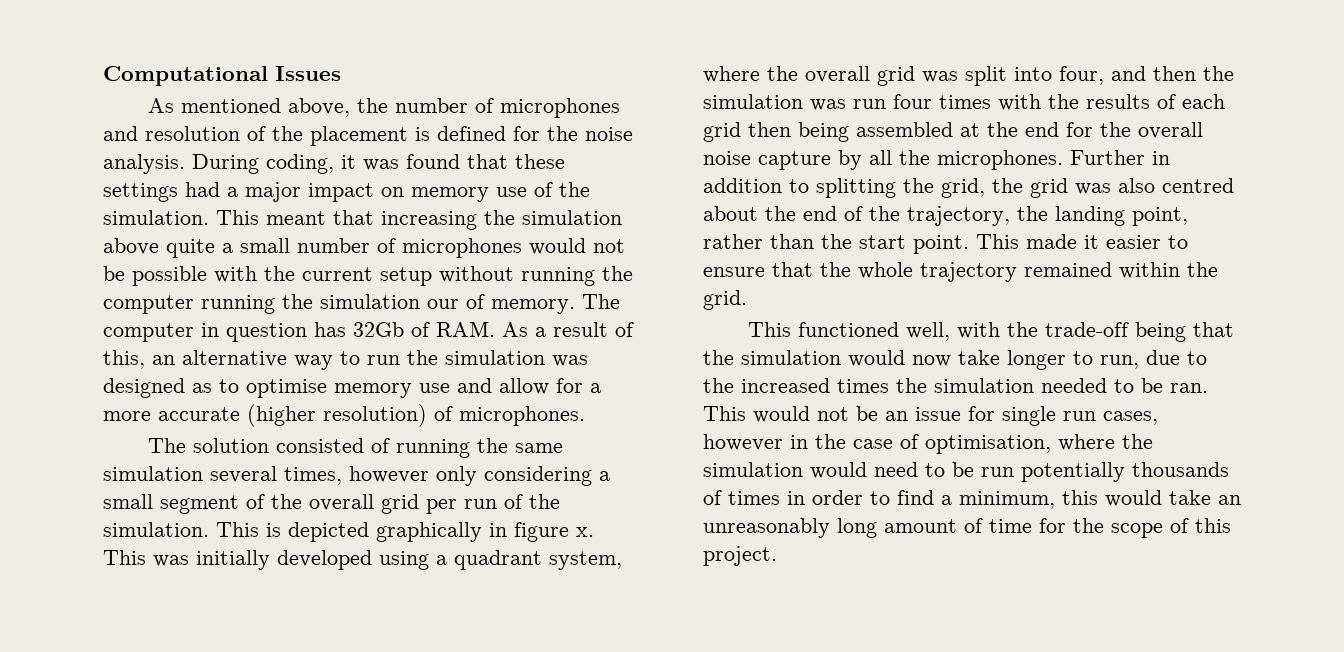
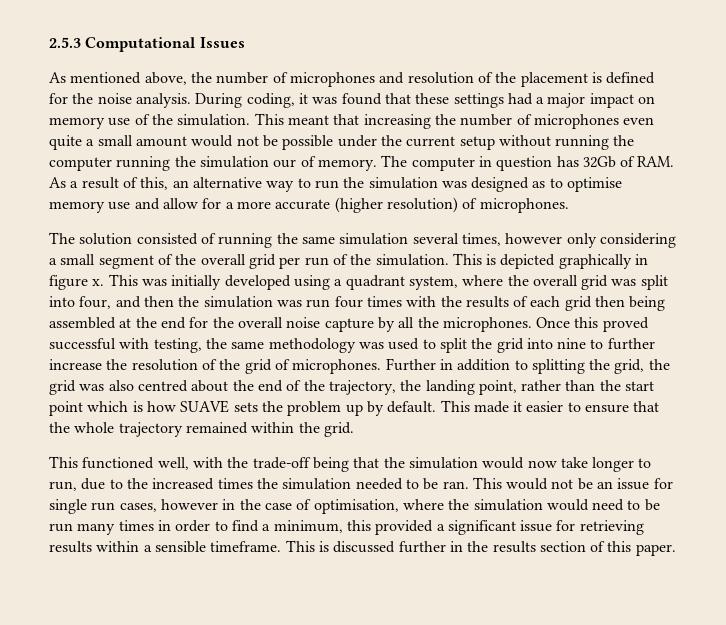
(103, 76) none -> [49,37,81,48] 2.5.3
[522,210,622,225] [103,238,522,258] simulation above quite a small number of microphones -> [460,114,655,129] [49,135,187,150] number of microphones even quite a small amount
[214,266,257,283] with -> [337,135,377,147] under
(1063, 160) none -> [536,317,649,332] [49,338,655,353] [49,359,382,374] Once this proved successful with testing, the same methodology was used to split the grid into nine to further increase the resolution of the grid of microphones.
[913,235,969,254] point. -> [49,400,437,416] point which is how SUAVE sets the problem up by default.
[1021,462,1229,482] [703,490,722,505] potentially thousands of -> [77,523,116,535] many
[1105,490,1241,507] [703,518,1163,538] would take an unreasonably long amount of time for the scope -> [375,520,644,535] [49,540,586,553] provided a significant issue for retrieving results within a sensible timeframe. This is discussed further in the results section
[703,546,777,566] project. -> [635,544,676,556] paper.

